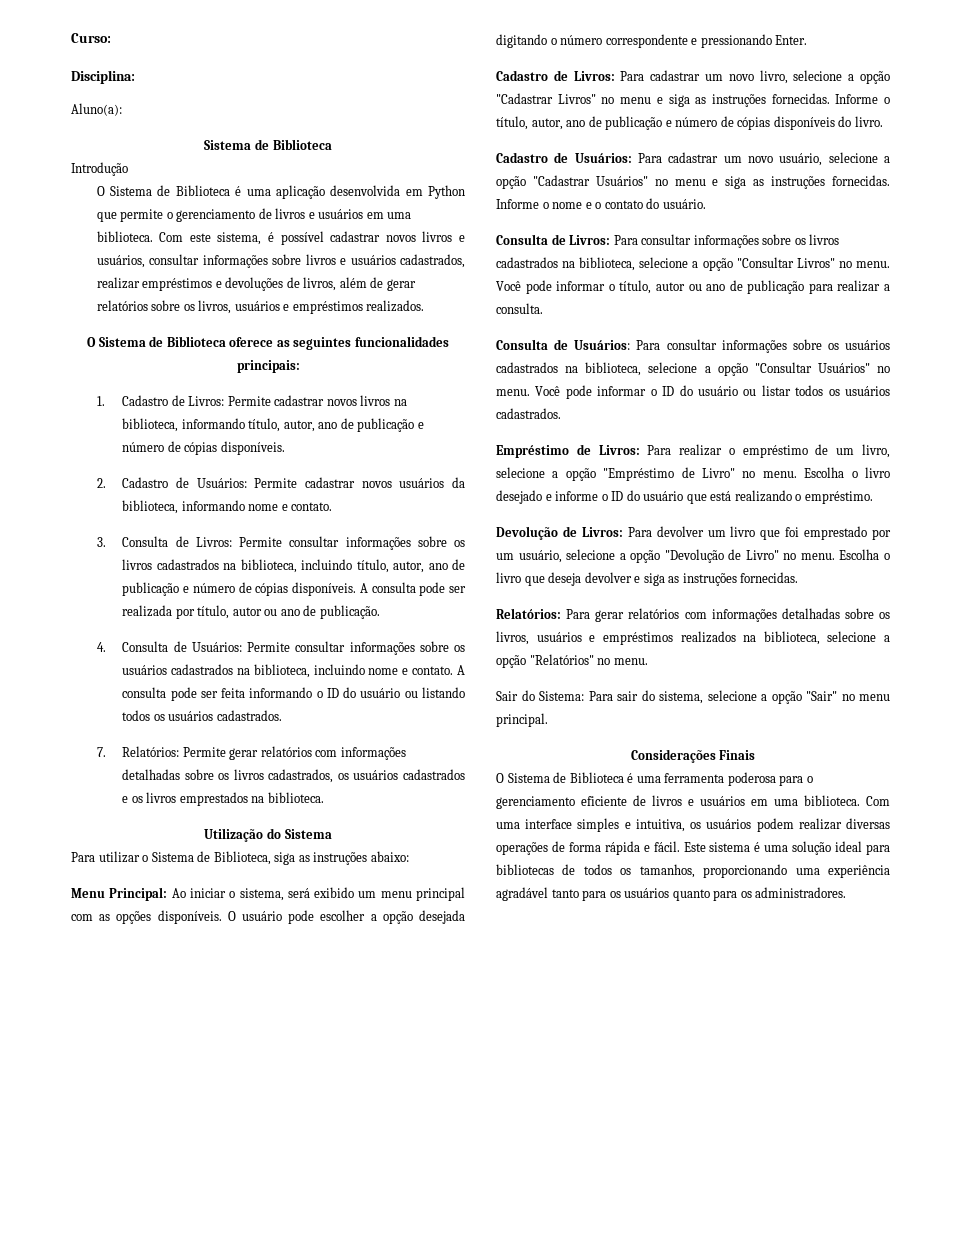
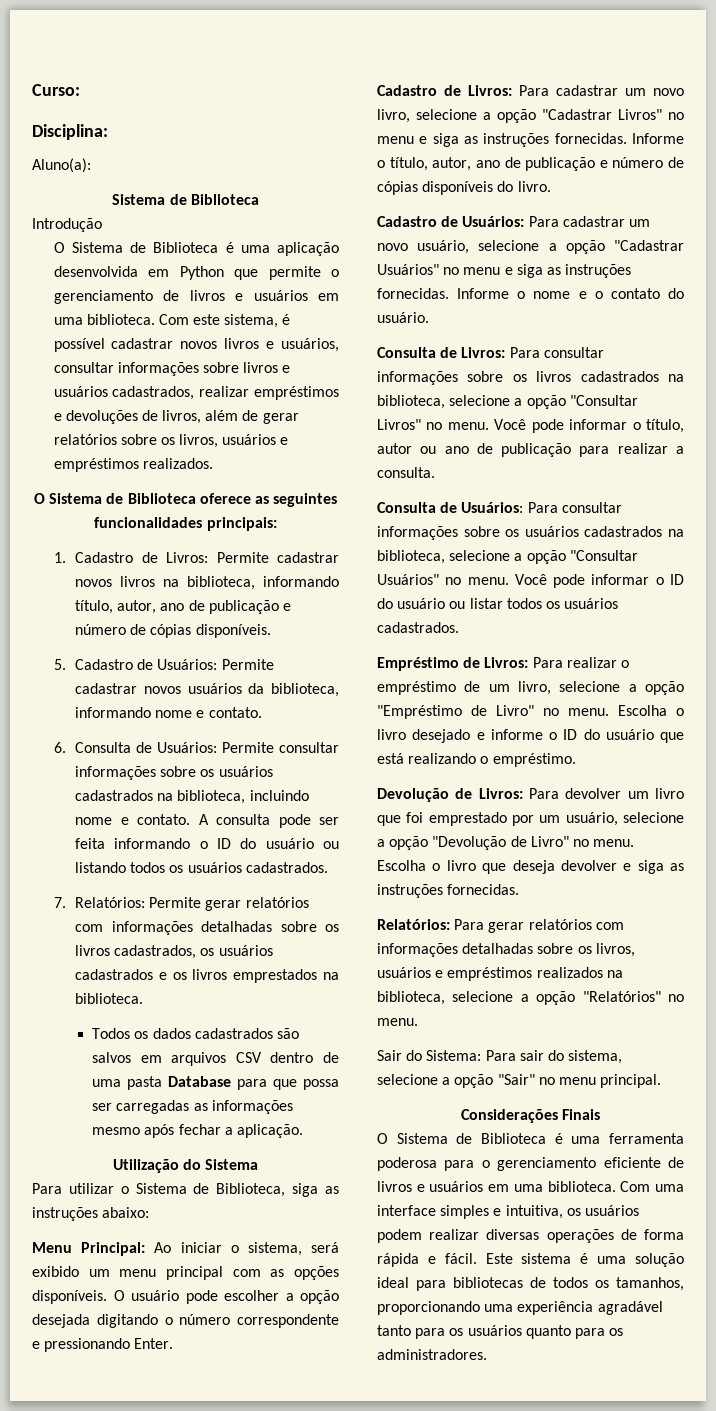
[96,478,106,488] 2. -> [53,659,66,670] 5.
[96,536,465,550] [122,559,466,573] [122,582,466,596] [122,605,380,619] [96,641,187,652] 3. Consulta de Livros: Permite consultar informações sobre os livros cadastrados na biblioteca, incluindo título, autor, ano de publicação e número de cópias disponíveis. A consulta pode ser realizada por título, autor ou ano de publicação. // 4. Consulta de -> [53,742,153,753] 6. Consulta de
(324, 797) none -> [92,1028,299,1039] [92,1052,340,1066] [92,1076,339,1090] [92,1100,293,1114] [92,1124,303,1138] // Todos os dados cadastrados são salvos em arquivos CSV dentro de uma pasta Database para que possa ser carregadas as informações mesmo após fechar a aplicação.

